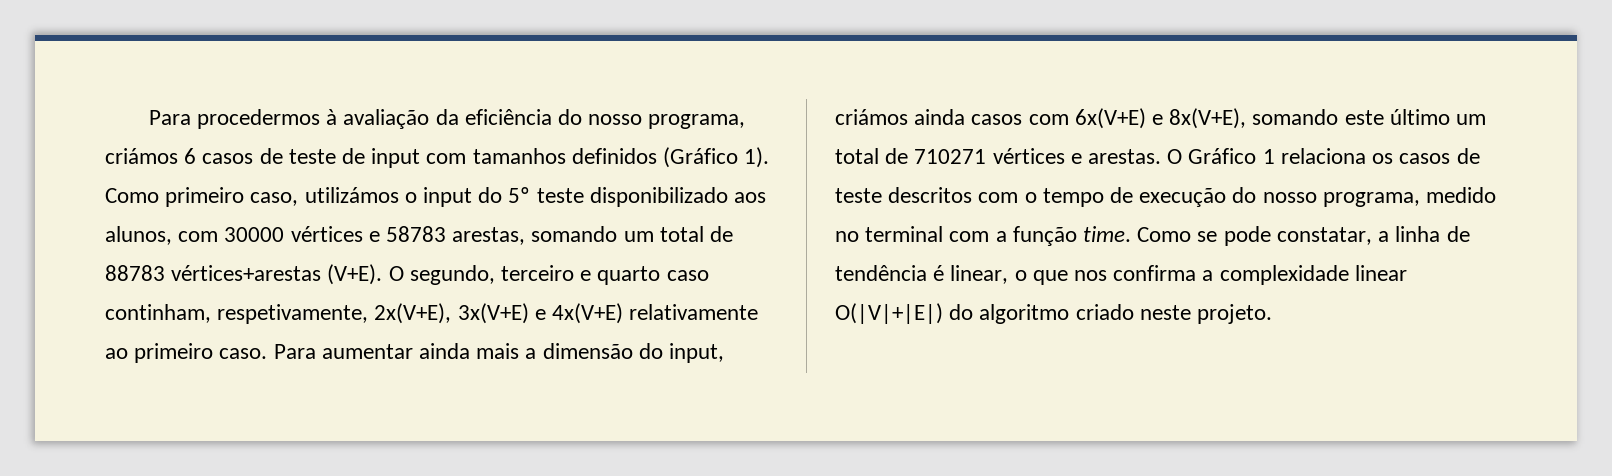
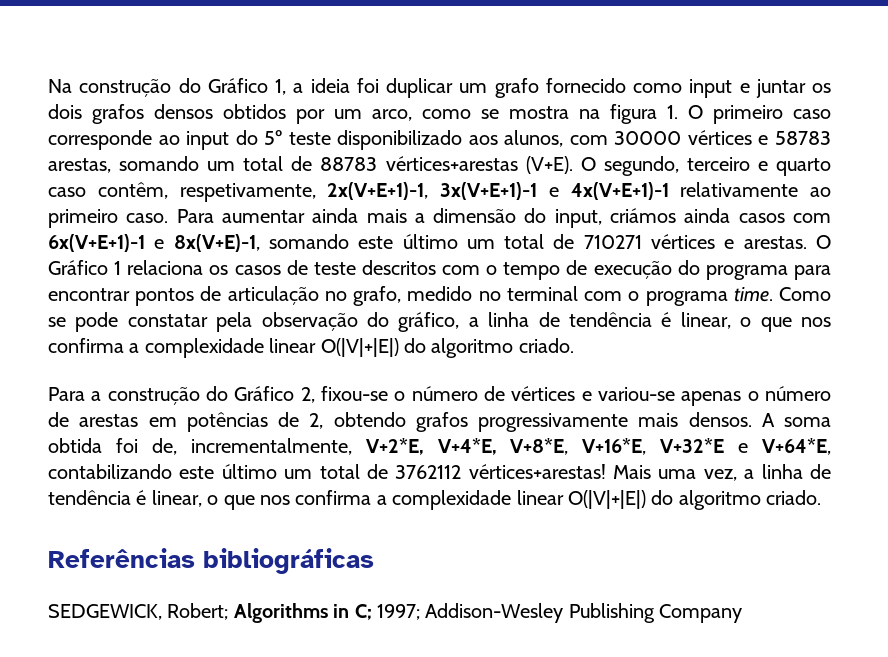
[148,109,746,129] [105,147,770,168] [105,187,417,207] Para procedermos à avaliação da eficiência do nosso programa, criámos 6 casos de teste de input com tamanhos definidos (Gráfico 1). Como primeiro caso, utilizámos o -> [48,78,831,98] [48,104,831,124] [48,130,180,150] Na construção do Gráfico 1, a ideia foi duplicar um grafo fornecido como input e juntar os dois grafos densos obtidos por um arco, como se mostra na figura 1. O primeiro caso corresponde ao
[105,303,624,324] continham, respetivamente, 2x(V+E), 3x(V+E) e 4x(V+E) -> [97,182,669,202] contêm, respetivamente, 2x(V+E+1)-1, 3x(V+E+1)-1 e 4x(V+E+1)-1
[1074,108,1247,129] 6x(V+E) e 8x(V+E), -> [48,234,260,252] 6x(V+E+1)-1 e 8x(V+E)-1,
[1262,192,1420,207] nosso programa, -> [705,265,831,280] [48,286,402,306] programa para encontrar pontos de articulação no grafo,
[995,226,1077,246] a função -> [628,291,728,306] o programa
[1276,227,1372,245] constatar, -> [127,312,460,332] constatar pela observação do gráfico,
[1075,304,1273,324] criado neste projeto. -> [518,338,574,353] [48,386,832,406] [48,412,831,432] [48,438,831,455] [48,464,831,481] [48,490,822,510] [48,548,374,574] [48,603,743,623] criado. // Para a construção do Gráfico 2, fixou-se o número de vértices e variou-se apenas o número de arestas em potências de 2, obtendo grafos progressivamente mais densos. A soma obtida foi de, incrementalmente, V+2*E, V+4*E, V+8*E, V+16*E, V+32*E e V+64*E, contabilizando este último um total de 3762112 vértices+arestas! Mais uma vez, a linha de tendência é linear, o que nos confirma a complexidade linear O(|V|+|E|) do algoritmo criado. // Referências bibliográficas // SEDGEWICK, Robert; Algorithms in C; 1997; Addison-Wesley Publishing Company

